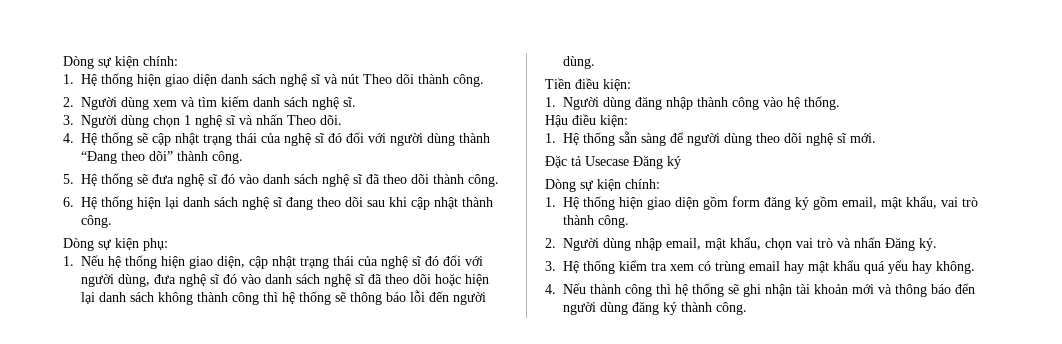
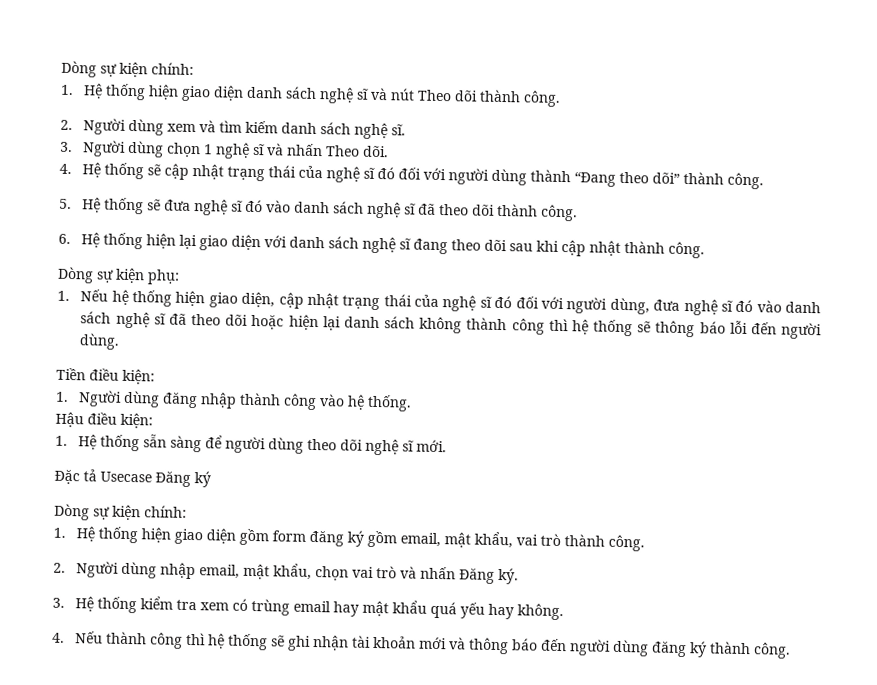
(179, 203) none -> [199,234,288,251] giao diện với

